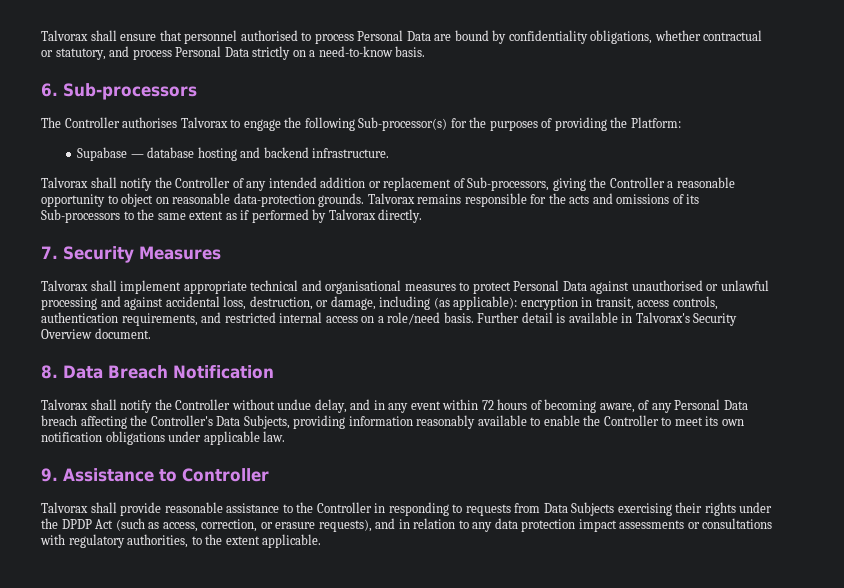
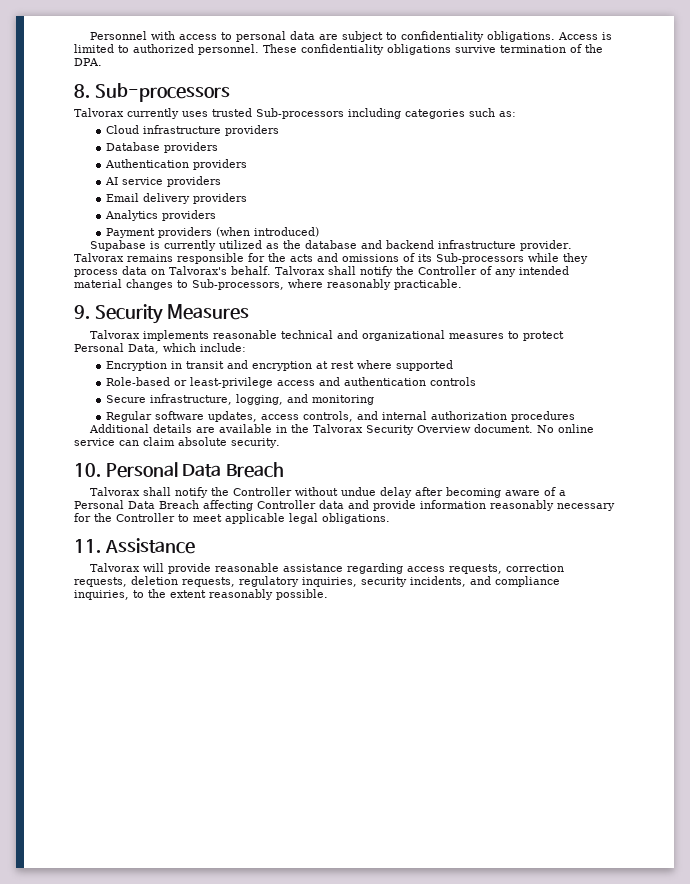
[41,30,763,44] [41,46,426,60] [41,83,197,100] [41,117,681,131] [77,147,390,161] [41,177,735,191] [41,193,365,207] Talvorax shall ensure that personnel authorised to process Personal Data are bound by confidentiality obligations, whether contractual or statutory, and process Personal Data strictly on a need-to-know basis. // 6. Sub-processors // The Controller authorises Talvorax to engage the following Sub-processor(s) for the purposes of providing the Platform: // Supabase — database hosting and backend infrastructure. // Talvorax shall notify the Controller of any intended addition or replacement of Sub-processors, giving the Controller a reasonable opportunity to object on reasonable data-protection grounds. -> [90,31,613,42] [74,44,603,55] [74,58,102,66] [74,83,230,102] [74,108,516,119] [105,125,279,136] [105,142,218,153] [104,159,247,170] [104,176,221,187] [105,193,247,204] [104,210,216,221] [105,227,319,238] [90,240,573,251] Personnel with access to personal data are subject to confidentiality obligations. Access is limited to authorized personnel. These confidentiality obligations survive termination of the DPA. // 8. Sub-processors // Talvorax currently uses trusted Sub-processors including categories such as: // Cloud infrastructure providers // Database providers // Authentication providers // AI service providers // Email delivery providers // Analytics providers // Payment providers (when introduced) // Supabase is currently utilized as the database and backend infrastructure provider.
[123,209,423,223] [41,246,58,259] to the same extent as if performed by Talvorax directly. // 7. -> [528,253,588,264] [74,266,569,277] [74,279,462,290] [74,305,90,319] while they process data on Talvorax's behalf. Talvorax shall notify the Controller of any intended material changes to Sub-processors, where reasonably practicable. // 9.
[90,280,247,294] shall implement appropriate -> [143,330,278,341] implements reasonable
[325,280,402,294] organisational -> [362,330,446,341] organizational
[562,280,769,294] [41,296,718,310] [41,312,738,326] [41,328,151,339] [41,365,274,379] Data against unauthorised or unlawful processing and against accidental loss, destruction, or damage, including (as applicable): encryption in transit, access controls, authentication requirements, and restricted internal access on a role/need basis. Further detail is available in Talvorax's Security Overview document. // 8. Data Breach Notification -> [128,343,246,354] [105,360,453,371] [105,377,476,388] [105,394,374,405] [105,411,575,422] [89,424,595,435] [74,437,280,448] [74,462,285,478] Data, which include: // Encryption in transit and encryption at rest where supported // Role-based or least-privilege access and authentication controls // Secure infrastructure, logging, and monitoring // Regular software updates, access controls, and internal authorization procedures // Additional details are available in the Talvorax Security Overview document. No online service can claim absolute security. // 10. Personal Data Breach
[314,399,748,413] [41,415,744,429] [41,431,286,445] [41,468,58,482] delay, and in any event within 72 hours of becoming aware, of any Personal Data breach affecting the Controller's Data Subjects, providing information reasonably available to enable the Controller to meet its own notification obligations under applicable law. // 9. -> [380,487,567,498] [74,500,615,511] [74,513,390,524] [74,539,101,553] delay after becoming aware of a Personal Data Breach affecting Controller data and provide information reasonably necessary for the Controller to meet applicable legal obligations. // 11.
[159,468,269,482] [41,502,117,513] to Controller // Talvorax shall -> [90,563,165,572] // Talvorax will
[282,502,773,516] [41,518,773,532] [40,534,189,548] to the Controller in responding to requests from Data Subjects exercising their rights under the DPDP Act (such as access, correction, or erasure requests), and in relation to any data protection impact assessments or consultations with regulatory authorities, -> [347,563,565,574] [74,576,560,587] [74,590,129,600] regarding access requests, correction requests, deletion requests, regulatory inquiries, security incidents, and compliance inquiries,
[262,534,322,548] applicable. -> [209,589,328,600] reasonably possible.

